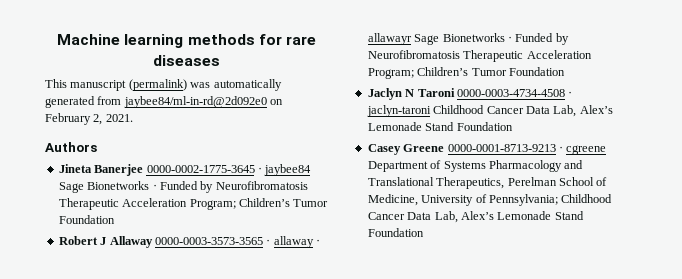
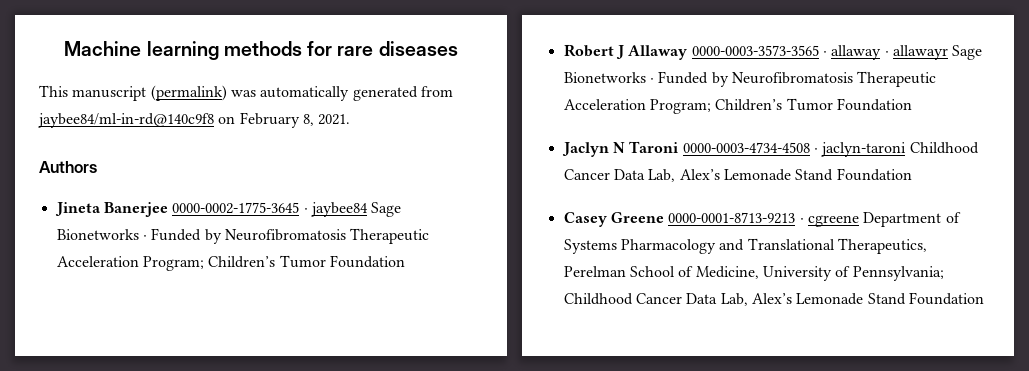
[123,96,267,108] jaybee84/ml-in-rd@2d092e0 -> [38,113,214,128] jaybee84/ml-in-rd@140c9f8
[93,114,103,125] 2, -> [302,114,314,126] 8,

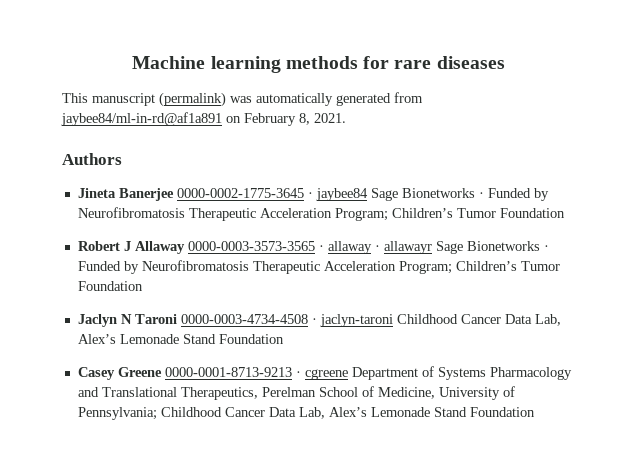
[38,113,214,128] jaybee84/ml-in-rd@140c9f8 -> [61,112,222,126] jaybee84/ml-in-rd@af1a891

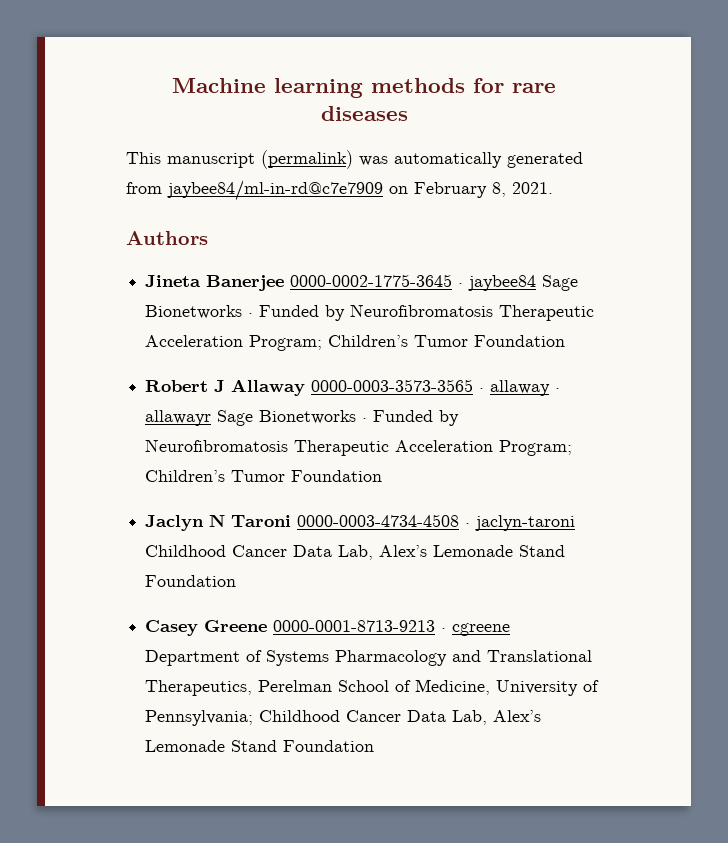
[61,112,222,126] jaybee84/ml-in-rd@af1a891 -> [167,180,383,201] jaybee84/ml-in-rd@c7e7909

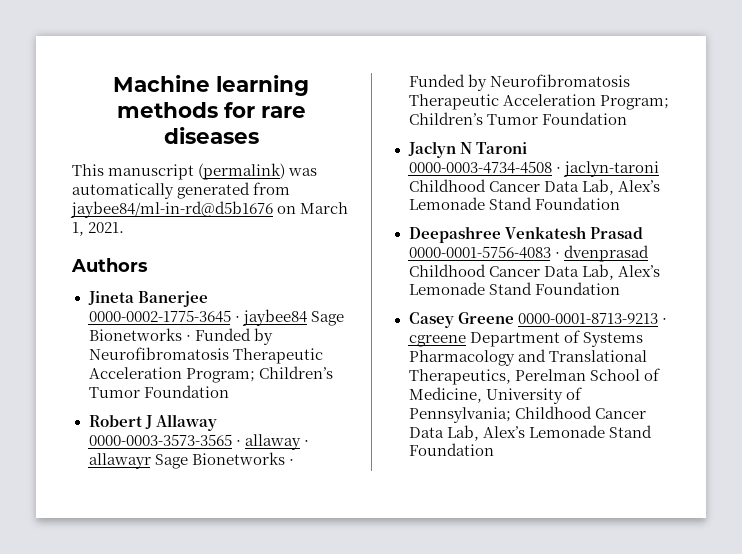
[167,180,506,201] jaybee84/ml-in-rd@c7e7909 on February 8, -> [70,201,349,218] [72,222,84,236] jaybee84/ml-in-rd@d5b1676 on March 1,
(237, 581) none -> [408,226,643,243] [408,245,649,262] [408,264,660,280] [408,282,620,295] // Deepashree Venkatesh Prasad 0000-0001-5756-4083 · dvenprasad Childhood Cancer Data Lab, Alex’s Lemonade Stand Foundation

